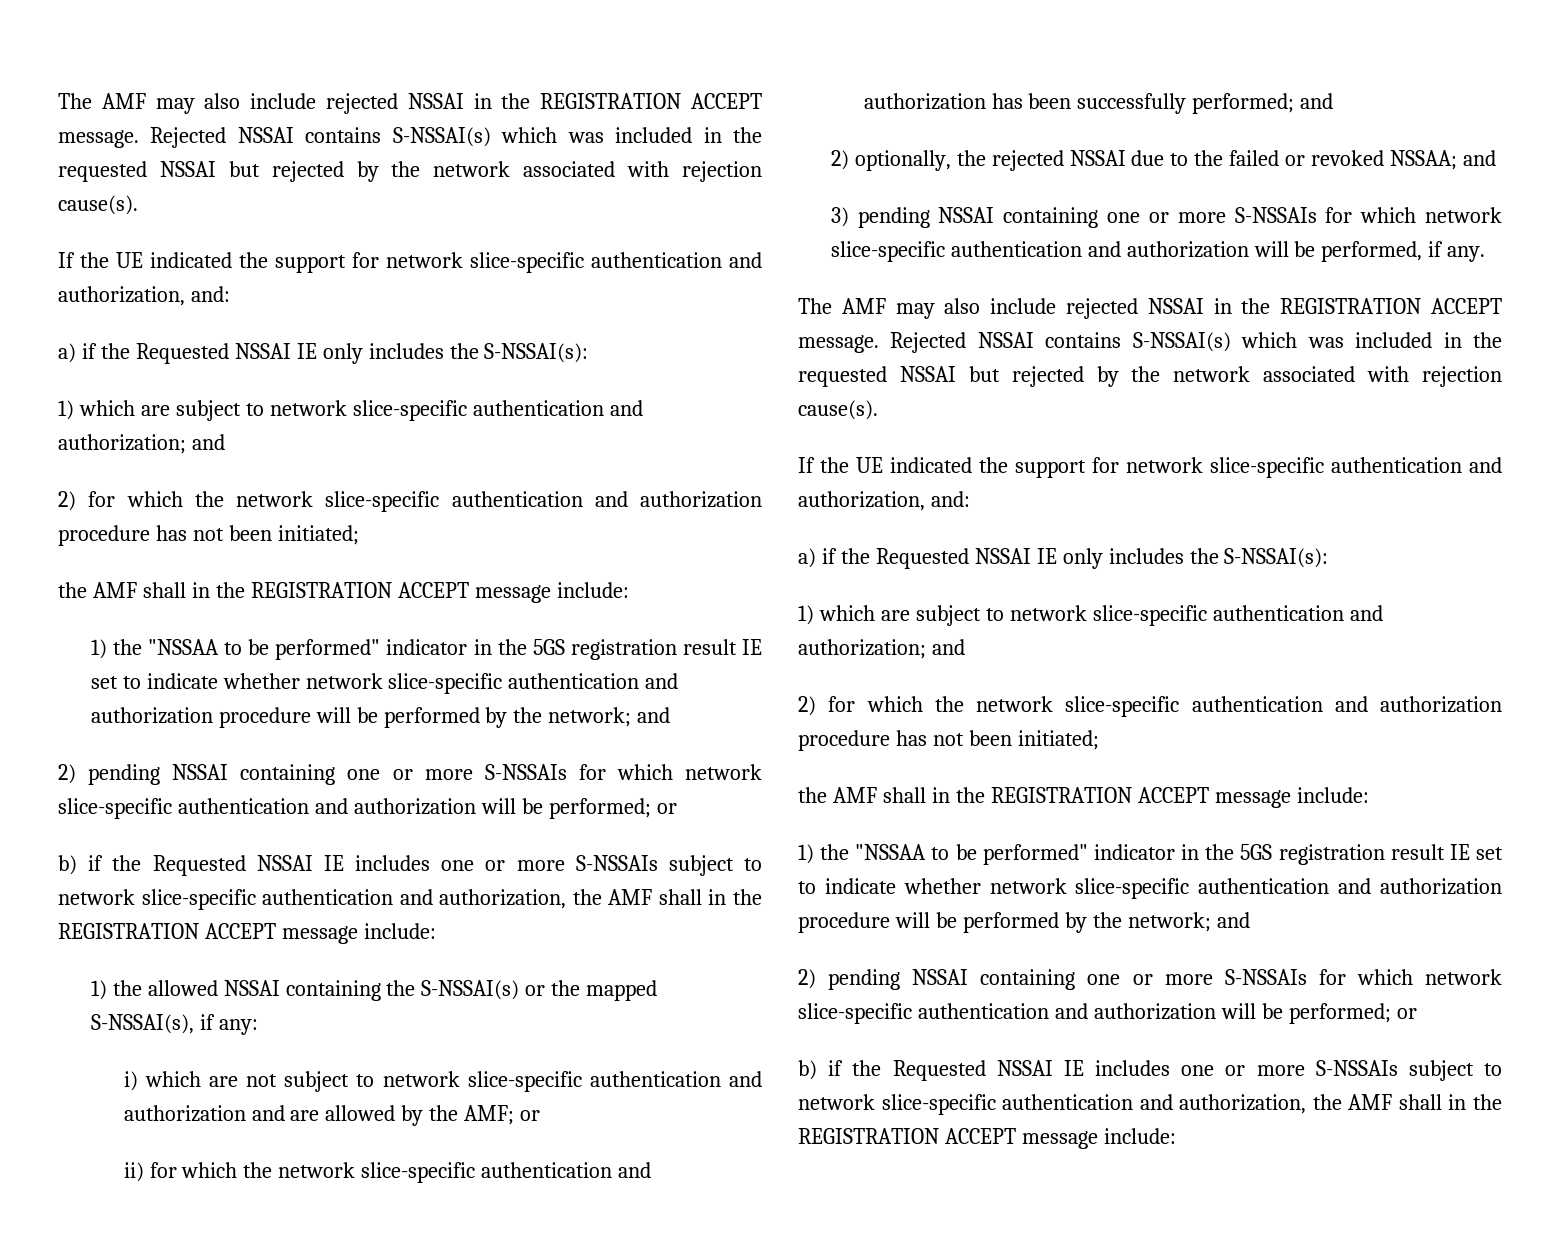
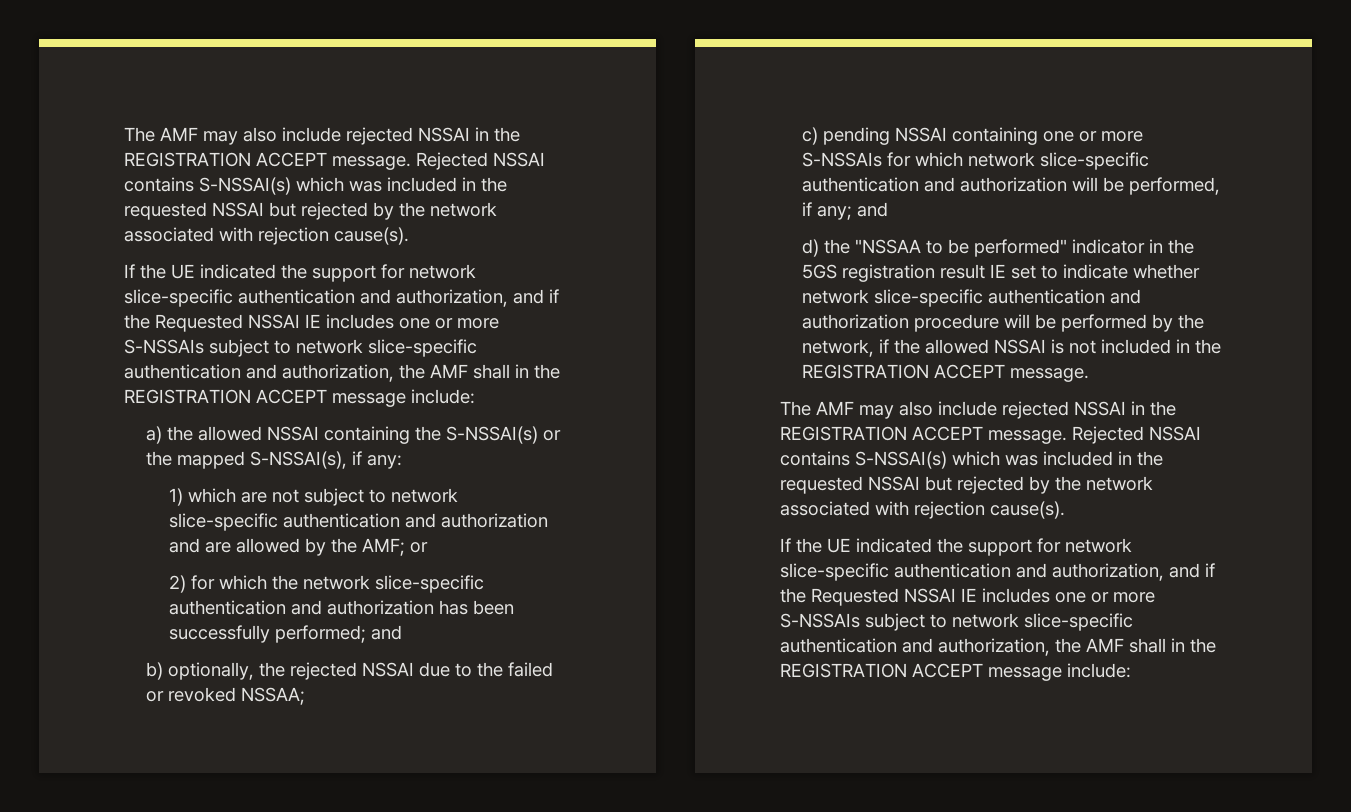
[190,286,230,302] [58,343,589,364] [58,400,643,421] [58,434,225,454] [58,491,762,512] [58,525,359,546] [58,582,629,603] [90,639,107,659] and: // a) if the Requested NSSAI IE only includes the S-NSSAI(s): // 1) which are subject to network slice-specific authentication and authorization; and // 2) for which the network slice-specific authentication and authorization procedure has not been initiated; // the AMF shall in the REGISTRATION ACCEPT message include: // 1) -> [513,289,559,304] [124,314,499,332] [124,339,477,357] [124,364,560,382] [124,389,475,407] [146,426,562,444] [146,451,403,469] [168,488,458,506] [168,513,548,531] [168,538,428,556] [168,575,484,593] [168,600,514,615] [168,625,402,643] [146,662,554,680] [146,687,306,705] [802,127,1144,145] [802,152,1150,170] [802,177,1221,195] [802,202,889,220] [802,239,820,257] and if the Requested NSSAI IE includes one or more S-NSSAIs subject to network slice-specific authentication and authorization, the AMF shall in the REGISTRATION ACCEPT message include: // a) the allowed NSSAI containing the S-NSSAI(s) or the mapped S-NSSAI(s), if any: // 1) which are not subject to network slice-specific authentication and authorization and are allowed by the AMF; or // 2) for which the network slice-specific authentication and authorization has been successfully performed; and // b) optionally, the rejected NSSAI due to the failed or revoked NSSAA; // c) pending NSSAI containing one or more S-NSSAIs for which network slice-specific authentication and authorization will be performed, if any; and // d)
[548,707,671,727] [58,764,763,785] [58,798,677,819] [58,855,762,876] [58,889,762,910] [58,923,436,944] [90,980,658,1001] [90,1014,258,1035] [123,1071,763,1092] [123,1105,541,1126] [123,1162,652,1183] [863,93,1334,114] [830,150,1497,171] [830,207,1502,228] [830,241,1486,262] network; and // 2) pending NSSAI containing one or more S-NSSAIs for which network slice-specific authentication and authorization will be performed; or // b) if the Requested NSSAI IE includes one or more S-NSSAIs subject to network slice-specific authentication and authorization, the AMF shall in the REGISTRATION ACCEPT message include: // 1) the allowed NSSAI containing the S-NSSAI(s) or the mapped S-NSSAI(s), if any: // i) which are not subject to network slice-specific authentication and authorization and are allowed by the AMF; or // ii) for which the network slice-specific authentication and authorization has been successfully performed; and // 2) optionally, the rejected NSSAI due to the failed or revoked NSSAA; and // 3) pending NSSAI containing one or more S-NSSAIs for which network slice-specific authentication and authorization will be performed, if any. -> [802,339,1222,357] [802,364,1090,382] network, if the allowed NSSAI is not included in the REGISTRATION ACCEPT message.
[930,491,970,507] [798,548,1329,569] [798,605,1383,626] [798,639,965,659] [798,696,1502,717] [798,730,1099,751] [798,787,1369,808] [798,844,1503,865] [798,878,1502,899] [798,912,1250,933] [798,969,1502,990] [798,1003,1417,1024] [798,1060,817,1080] and: // a) if the Requested NSSAI IE only includes the S-NSSAI(s): // 1) which are subject to network slice-specific authentication and authorization; and // 2) for which the network slice-specific authentication and authorization procedure has not been initiated; // the AMF shall in the REGISTRATION ACCEPT message include: // 1) the "NSSAA to be performed" indicator in the 5GS registration result IE set to indicate whether network slice-specific authentication and authorization procedure will be performed by the network; and // 2) pending NSSAI containing one or more S-NSSAIs for which network slice-specific authentication and authorization will be performed; or // b) -> [1169,563,1200,578] and

